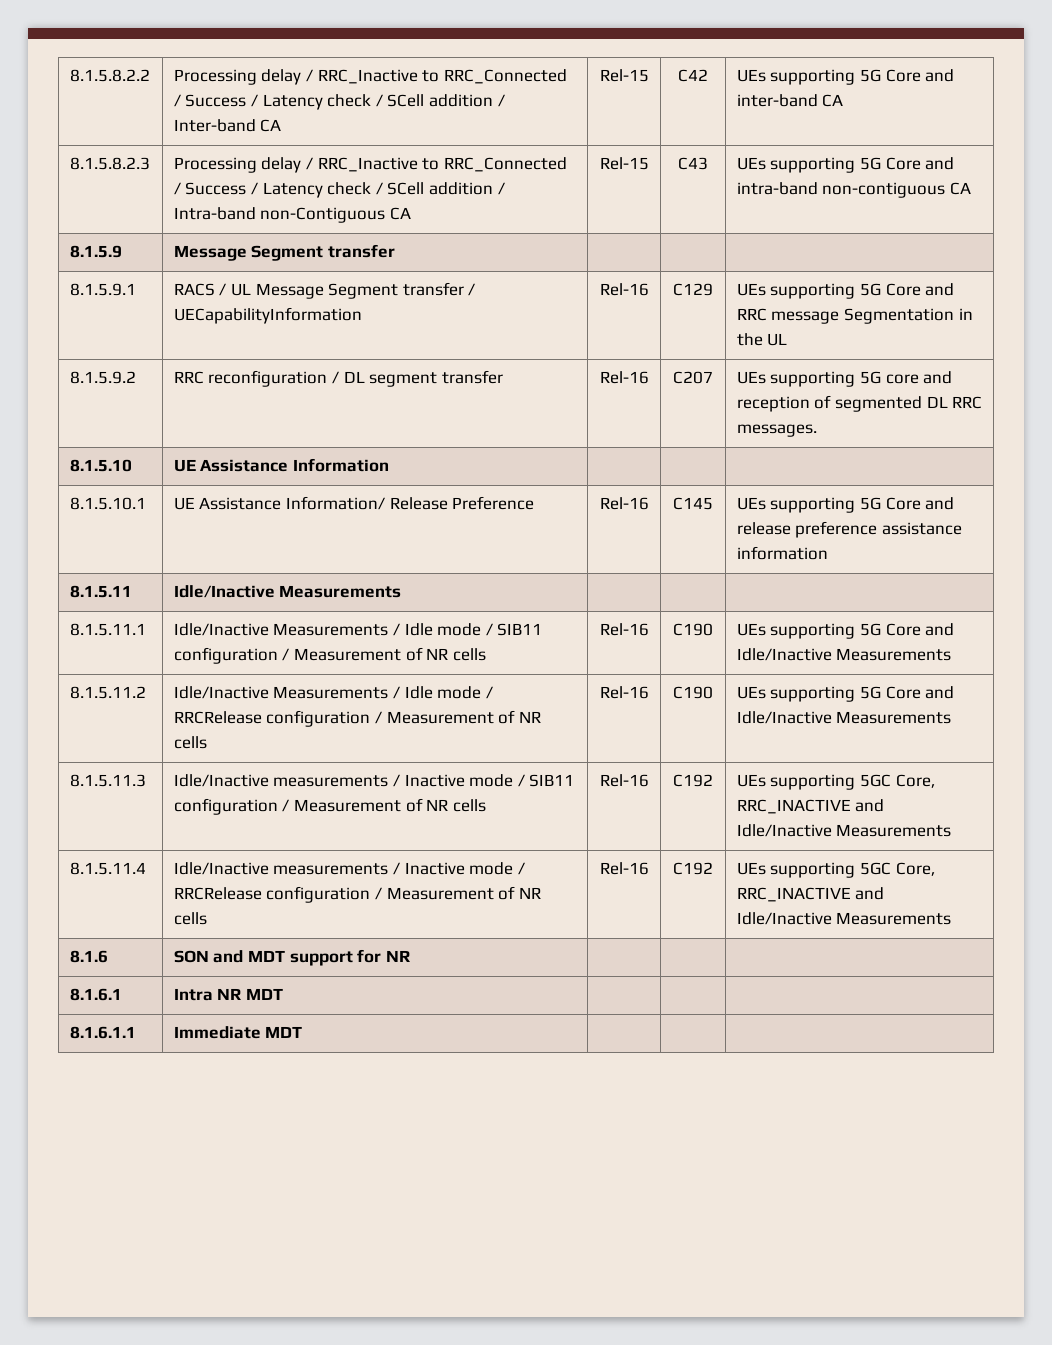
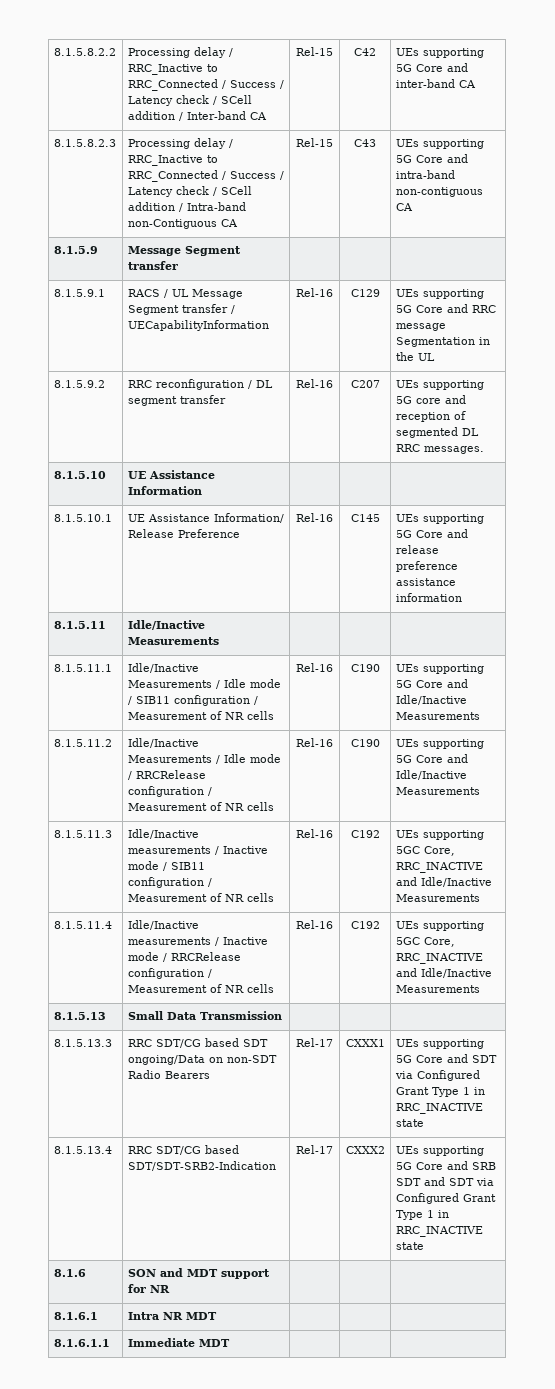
(952, 918) none -> [53,1012,106,1020] [127,1011,282,1020] [53,1039,112,1047] [127,1038,268,1048] [127,1055,277,1065] [127,1070,210,1079] [296,1038,333,1047] [345,1039,385,1047] [395,1039,484,1049] [395,1054,497,1063] [394,1070,480,1081] [395,1087,485,1097] [395,1103,483,1114] [395,1119,424,1127] [53,1146,112,1154] [127,1145,239,1155] [127,1161,276,1171] [296,1145,333,1154] [345,1146,385,1154] [395,1146,484,1156] [395,1161,496,1170] [395,1177,494,1186] [395,1193,496,1204] [395,1210,449,1220] [395,1226,483,1237] [395,1242,424,1250] // 8.1.5.13 | Small Data Transmission | | | // 8.1.5.13.3 | RRC SDT/CG based SDT ongoing/Data on non-SDT Radio Bearers | Rel-17 | CXXX1 | UEs supporting 5G Core and SDT via Configured Grant Type 1 in RRC_INACTIVE state // 8.1.5.13.4 | RRC SDT/CG based SDT/SDT-SRB2-Indication | Rel-17 | CXXX2 | UEs supporting 5G Core and SRB SDT and SDT via Configured Grant Type 1 in RRC_INACTIVE state

